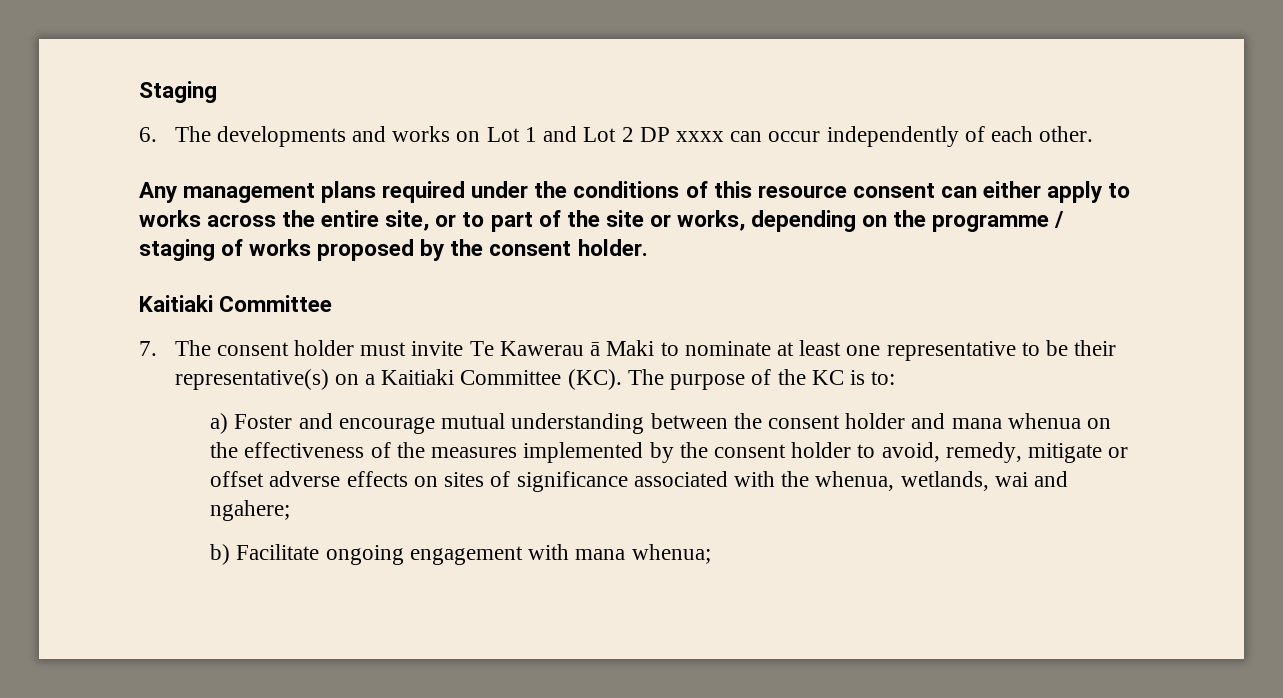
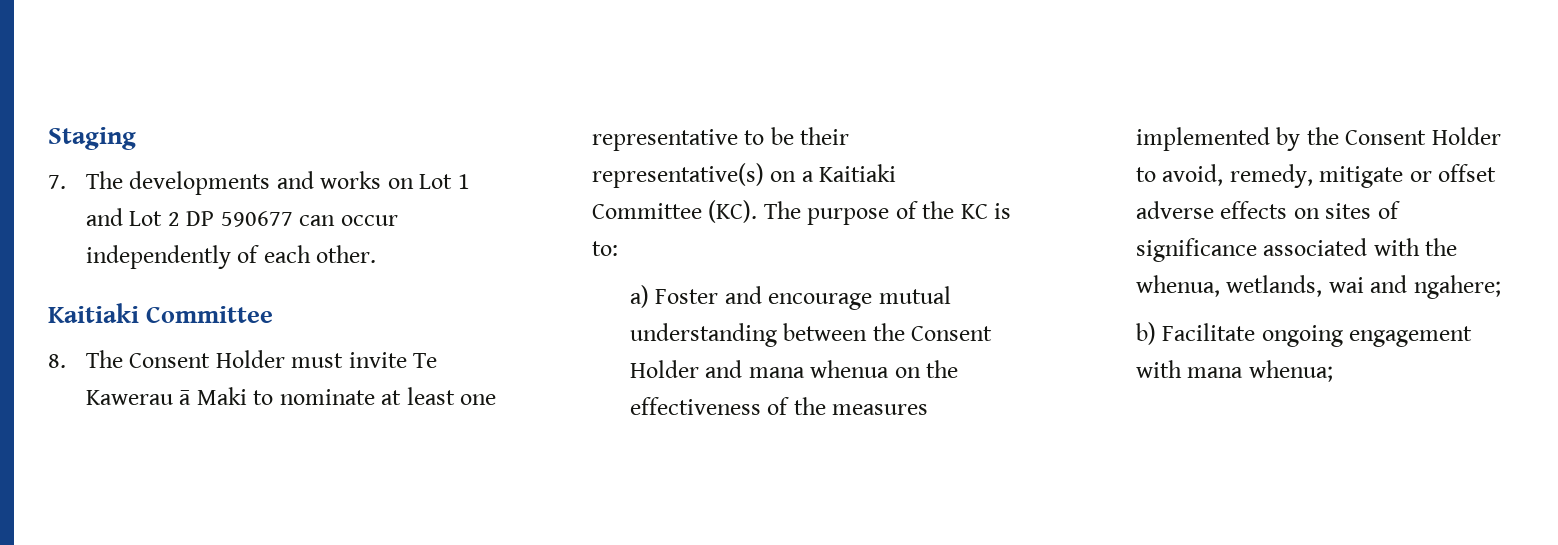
[139,127,157,142] 6. -> [48,175,66,189] 7.
[675,131,724,142] xxxx -> [220,211,293,227] 590677
[139,181,1131,203] [139,210,1065,232] [139,239,648,261] [139,295,333,312] [139,340,355,356] Any management plans required under the conditions of this resource consent can either apply to works across the entire site, or to part of the site or works, depending on the programme / staging of works proposed by the consent holder. // Kaitiaki Committee // 7. The consent holder -> [48,303,274,323] [48,350,285,368] Kaitiaki Committee // 8. The Consent Holder
[767,413,906,429] consent holder -> [911,326,993,341] [630,360,700,378] Consent Holder
[713,442,852,458] consent holder -> [1345,127,1501,145] Consent Holder

